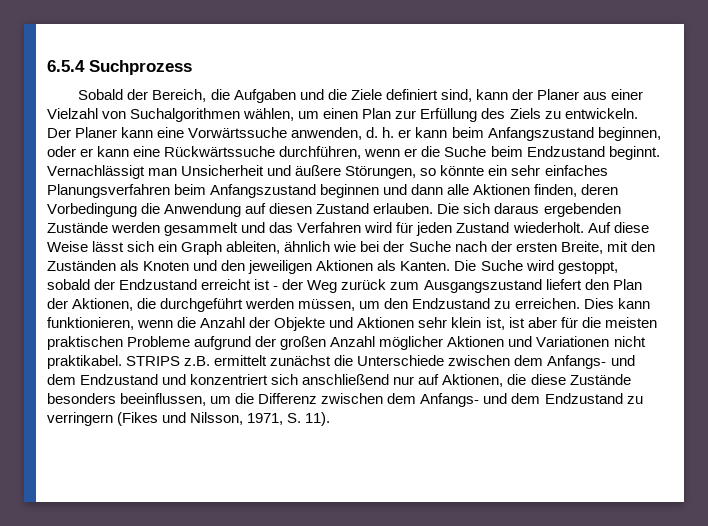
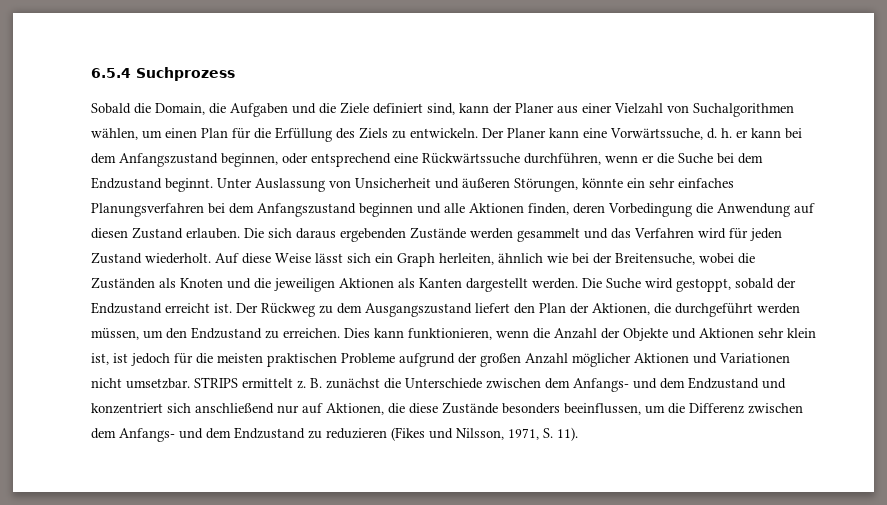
[127,89,207,102] der Bereich, -> [134,103,205,115] die Domain,
[395,110,417,119] zur -> [232,128,271,139] für die
[188,127,363,140] Vorwärtssuche anwenden, -> [610,128,703,140] Vorwärtssuche,
[451,127,484,138] beim -> [785,128,802,139] [91,153,116,164] bei dem
[80,146,130,157] er kann -> [311,153,391,167] entsprechend
[490,146,660,160] [47,165,437,179] beim Endzustand beginnt. Vernachlässigt man Unsicherheit und äußere Störungen, so -> [717,153,763,164] [91,177,578,192] bei dem Endzustand beginnt. Unter Auslassung von Unsicherheit und äußeren Störungen,
[174,184,207,195] beim -> [208,203,254,214] bei dem
[411,184,444,195] dann -> (441, 208) none
[226,241,281,254] ableiten, -> [439,253,494,265] herleiten,
[408,241,655,254] Suche nach der ersten Breite, mit den -> [615,253,755,265] Breitensuche, wobei die
[221,260,246,271] den -> [254,278,271,289] die
[400,261,451,271] Kanten. -> [419,278,578,292] Kanten dargestellt werden.
[254,279,420,293] ist - der Weg zurück zum -> [214,303,362,317] ist. Der Rückweg zu dem
[527,317,557,328] aber -> [131,353,170,366] jedoch
[47,355,268,369] praktikabel. STRIPS z.B. ermittelt -> [126,377,322,389] umsetzbar. STRIPS ermittelt z. B.
[47,412,113,426] verringern -> [326,428,387,439] reduzieren

